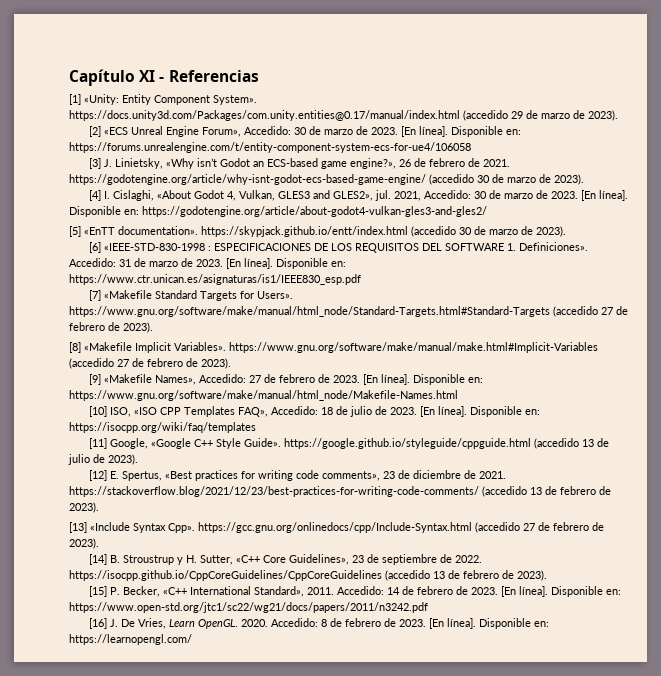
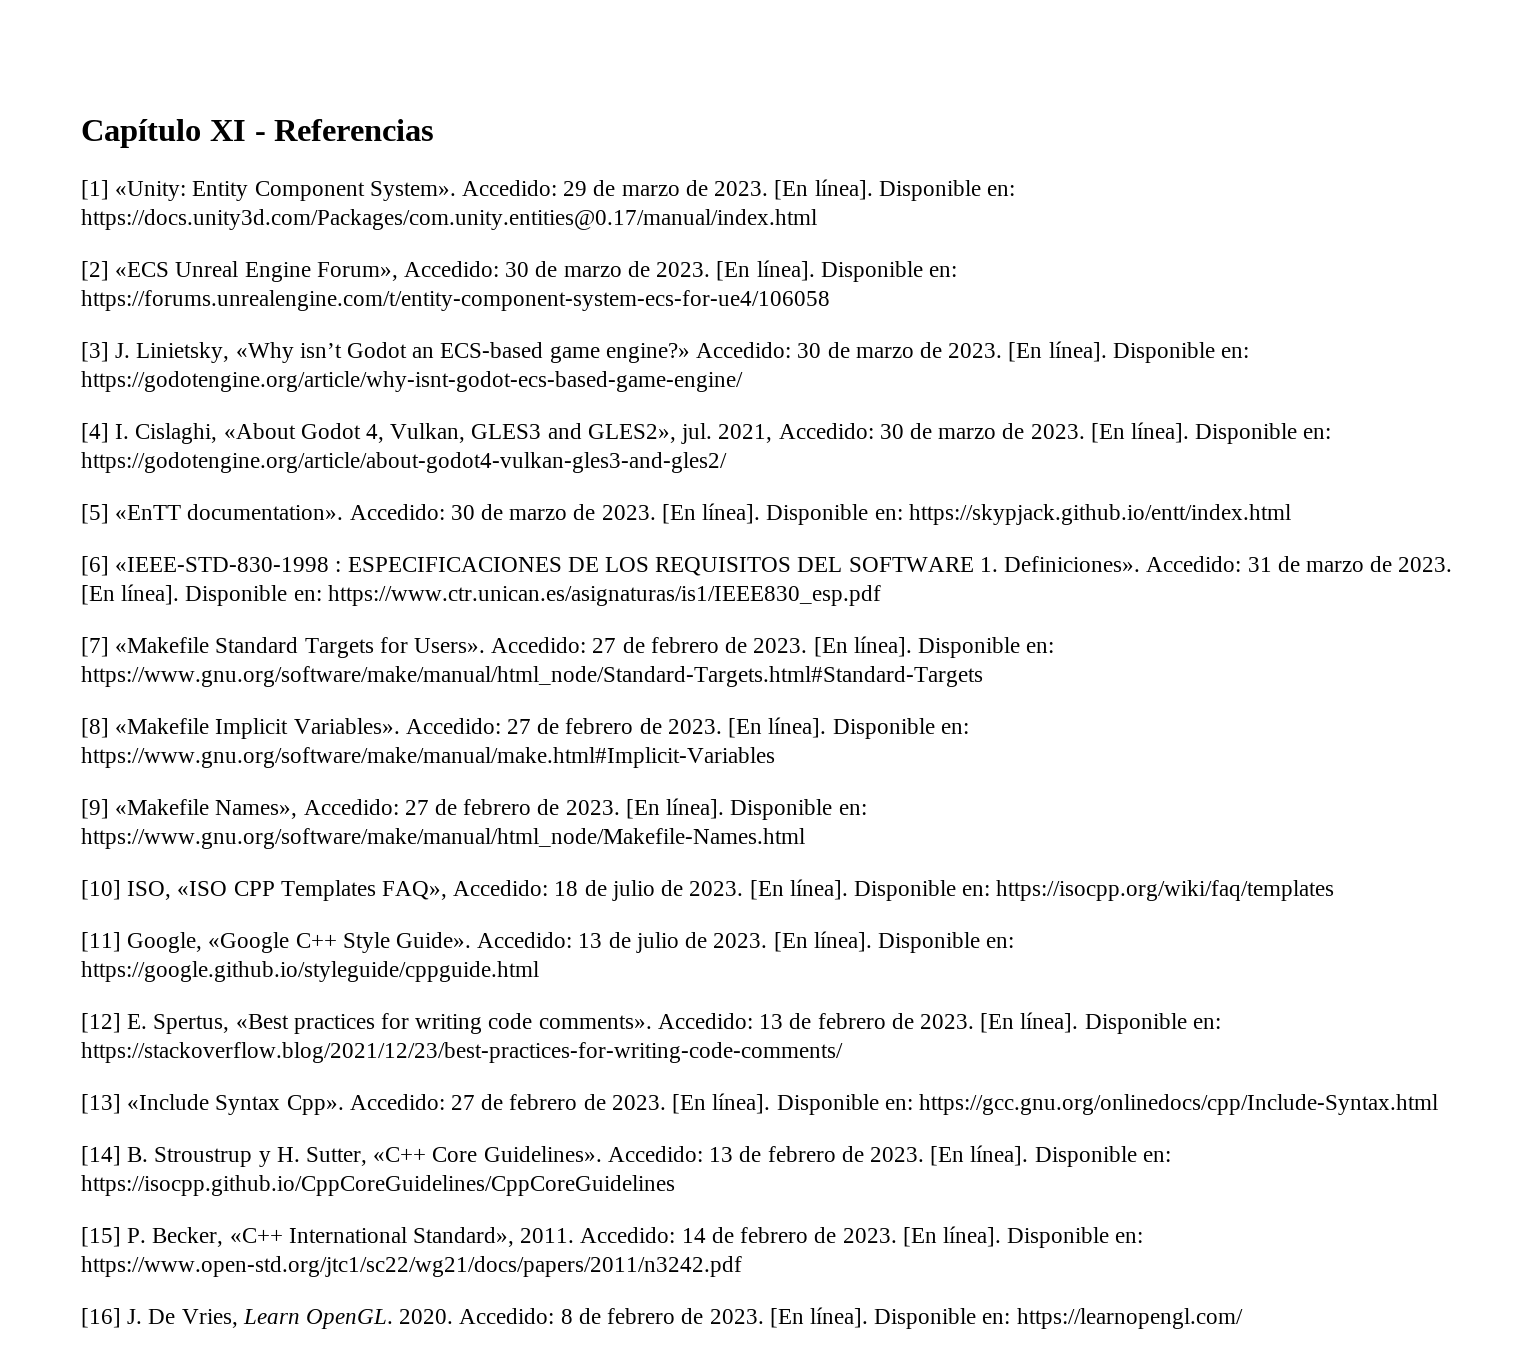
[69,110,508,121] https://docs.unity3d.com/Packages/com.unity.entities@0.17/manual/index.html (accedido -> [462,180,558,196] Accedido:
[588,110,618,121] 2023). -> [714,179,1015,201] [81,209,817,230] 2023. [En línea]. Disponible en: https://docs.unity3d.com/Packages/com.unity.entities@0.17/manual/index.html
[349,158,510,169] [69,174,584,185] engine?», 26 de febrero de 2021. https://godotengine.org/article/why-isnt-godot-ecs-based-game-engine/ (accedido 30 de marzo de 2023). -> [605,341,1249,363] [81,371,743,392] engine?» Accedido: 30 de marzo de 2023. [En línea]. Disponible en: https://godotengine.org/article/why-isnt-godot-ecs-based-game-engine/
[201,226,566,237] https://skypjack.github.io/entt/index.html (accedido 30 de marzo de 2023). -> [349,503,1291,525] Accedido: 30 de marzo de 2023. [En línea]. Disponible en: https://skypjack.github.io/entt/index.html
[69,306,628,317] [69,322,153,333] https://www.gnu.org/software/make/manual/html_node/Standard-Targets.html#Standard-Targets (accedido 27 de febrero de 2023). -> [491,636,1055,658] [81,666,983,687] Accedido: 27 de febrero de 2023. [En línea]. Disponible en: https://www.gnu.org/software/make/manual/html_node/Standard-Targets.html#Standard-Targets
[229,342,598,353] [69,358,231,369] https://www.gnu.org/software/make/manual/make.html#Implicit-Variables (accedido 27 de febrero de 2023). -> [405,717,969,739] [81,747,775,768] Accedido: 27 de febrero de 2023. [En línea]. Disponible en: https://www.gnu.org/software/make/manual/make.html#Implicit-Variables
[283,438,579,449] https://google.github.io/styleguide/cppguide.html (accedido -> [477,932,573,948] Accedido:
[108,454,138,465] 2023). -> [713,931,1015,953] [81,961,539,982] 2023. [En línea]. Disponible en: https://google.github.io/styleguide/cppguide.html
[321,470,506,481] [69,486,611,497] [69,502,99,513] comments», 23 de diciembre de 2021. https://stackoverflow.blog/2021/12/23/best-practices-for-writing-code-comments/ (accedido 13 de febrero de 2023). -> [538,1012,1221,1034] [81,1042,843,1063] comments». Accedido: 13 de febrero de 2023. [En línea]. Disponible en: https://stackoverflow.blog/2021/12/23/best-practices-for-writing-code-comments/
[198,522,604,533] [69,538,99,549] https://gcc.gnu.org/onlinedocs/cpp/Include-Syntax.html (accedido 27 de febrero de 2023). -> [349,1093,1438,1115] Accedido: 27 de febrero de 2023. [En línea]. Disponible en: https://gcc.gnu.org/onlinedocs/cpp/Include-Syntax.html
[288,554,482,565] [69,570,547,581] Guidelines», 23 de septiembre de 2022. https://isocpp.github.io/CppCoreGuidelines/CppCoreGuidelines (accedido 13 de febrero de 2023). -> [483,1145,1171,1167] [81,1175,675,1196] Guidelines». Accedido: 13 de febrero de 2023. [En línea]. Disponible en: https://isocpp.github.io/CppCoreGuidelines/CppCoreGuidelines

